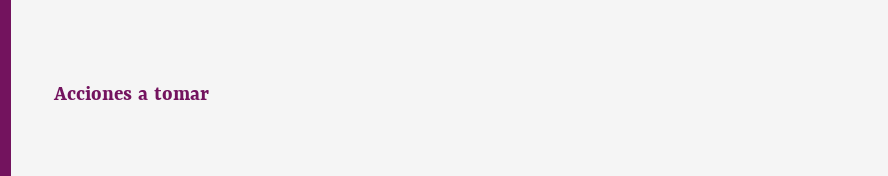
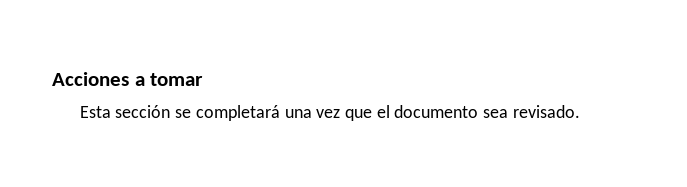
(209, 93) none -> [79,105,580,121] // Esta sección se completará una vez que el documento sea revisado.

